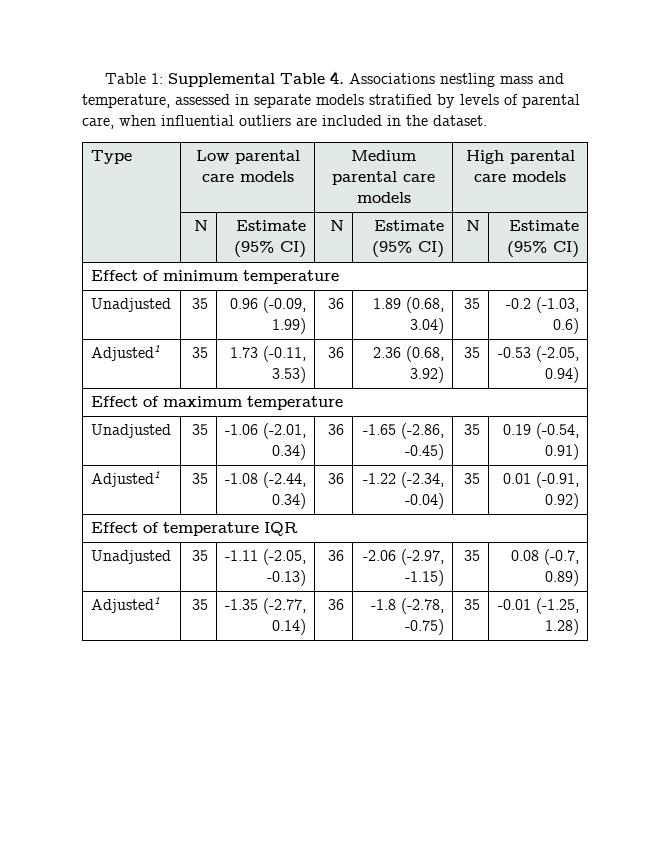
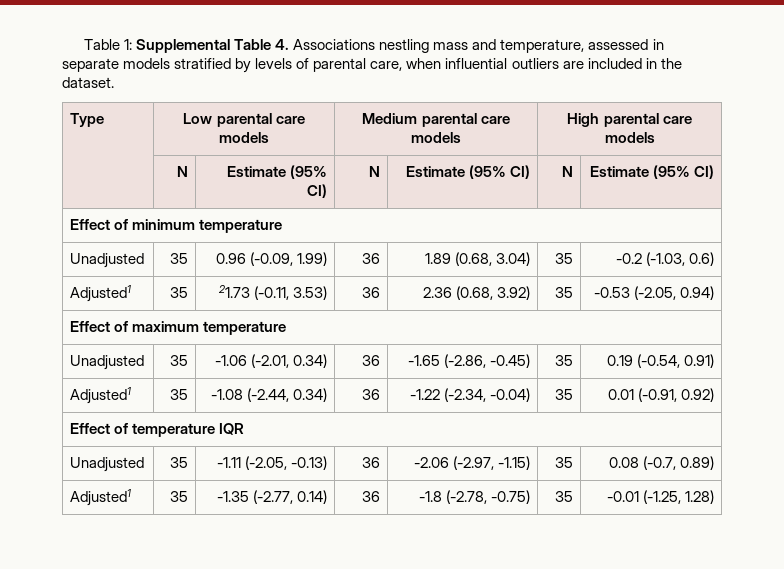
[230,347,259,358] 1.73 -> [217,285,250,298] 21.73

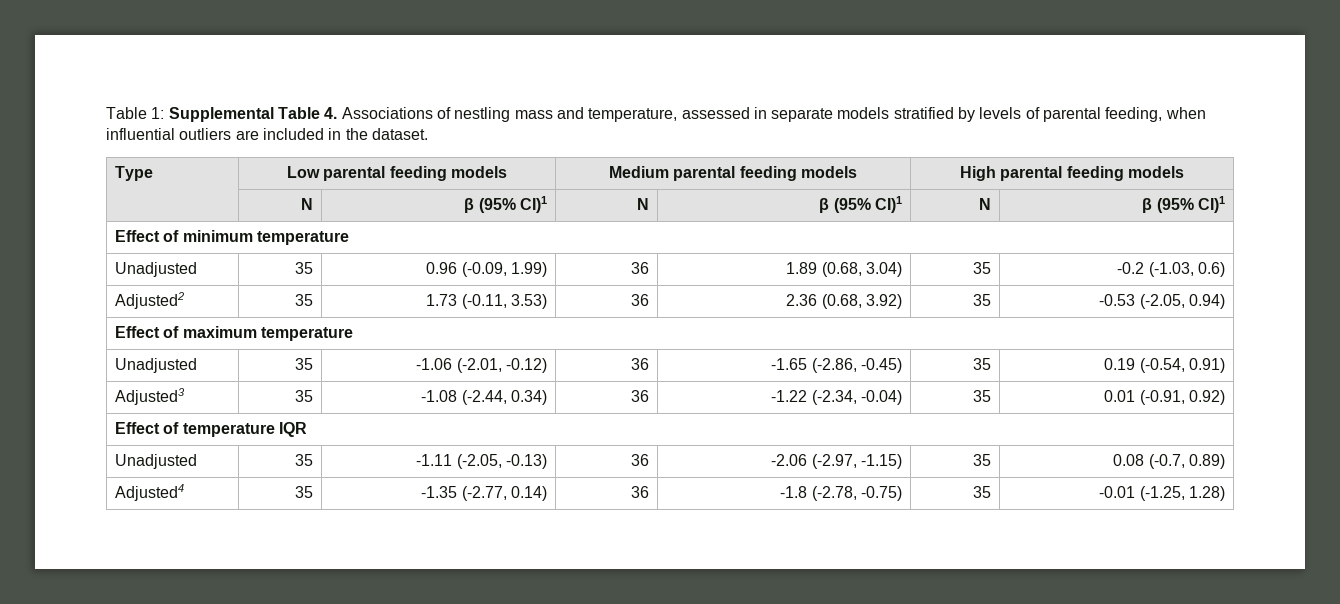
(376, 44) none -> [436,107,451,119] of
[370,61,403,71] care, -> [1105,107,1163,122] feeding,
[275,116,305,124] care -> [389,166,447,181] feeding
[480,116,510,124] care -> [739,166,797,181] feeding
[662,116,692,124] care -> [1066,166,1124,181] feeding
[226,165,327,179] [306,184,327,198] [368,166,380,177] [405,165,530,179] [561,166,573,177] [589,165,714,179] Estimate (95% CI) | N | Estimate (95% CI) | N | Estimate (95% CI) -> [464,196,547,213] [636,198,649,210] [819,196,902,213] [978,198,991,210] [1142,196,1225,213] β (95% CI)1 | N | β (95% CI)1 | N | β (95% CI)1
[70,285,132,302] [169,287,188,298] [217,285,250,298] Adjusted1 | 35 | 21.73 -> [115,292,185,309] [294,294,313,306] [426,294,458,306] Adjusted2 | 35 | 1.73
[292,354,327,368] 0.34) -> [505,358,547,373] -0.12)
[70,387,132,404] Adjusted1 -> [115,388,186,405] Adjusted3
[70,489,132,506] Adjusted1 -> [115,484,185,501] Adjusted4

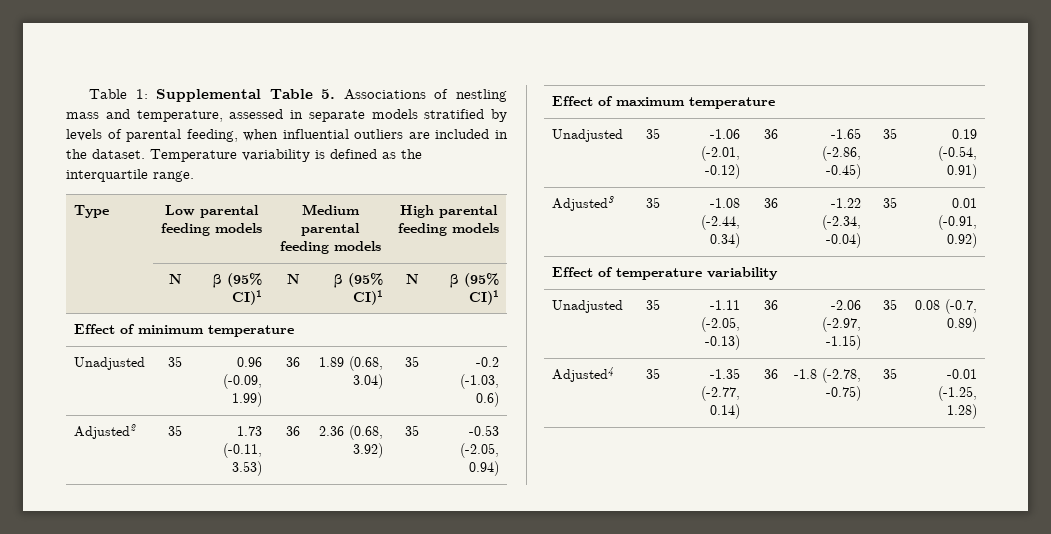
[324,107,338,119] 4. -> [321,89,336,99] 5.
(428, 134) none -> [150,149,422,162] [66,169,194,182] Temperature variability is defined as the interquartile range.
[278,422,307,437] IQR -> [706,267,778,280] variability

